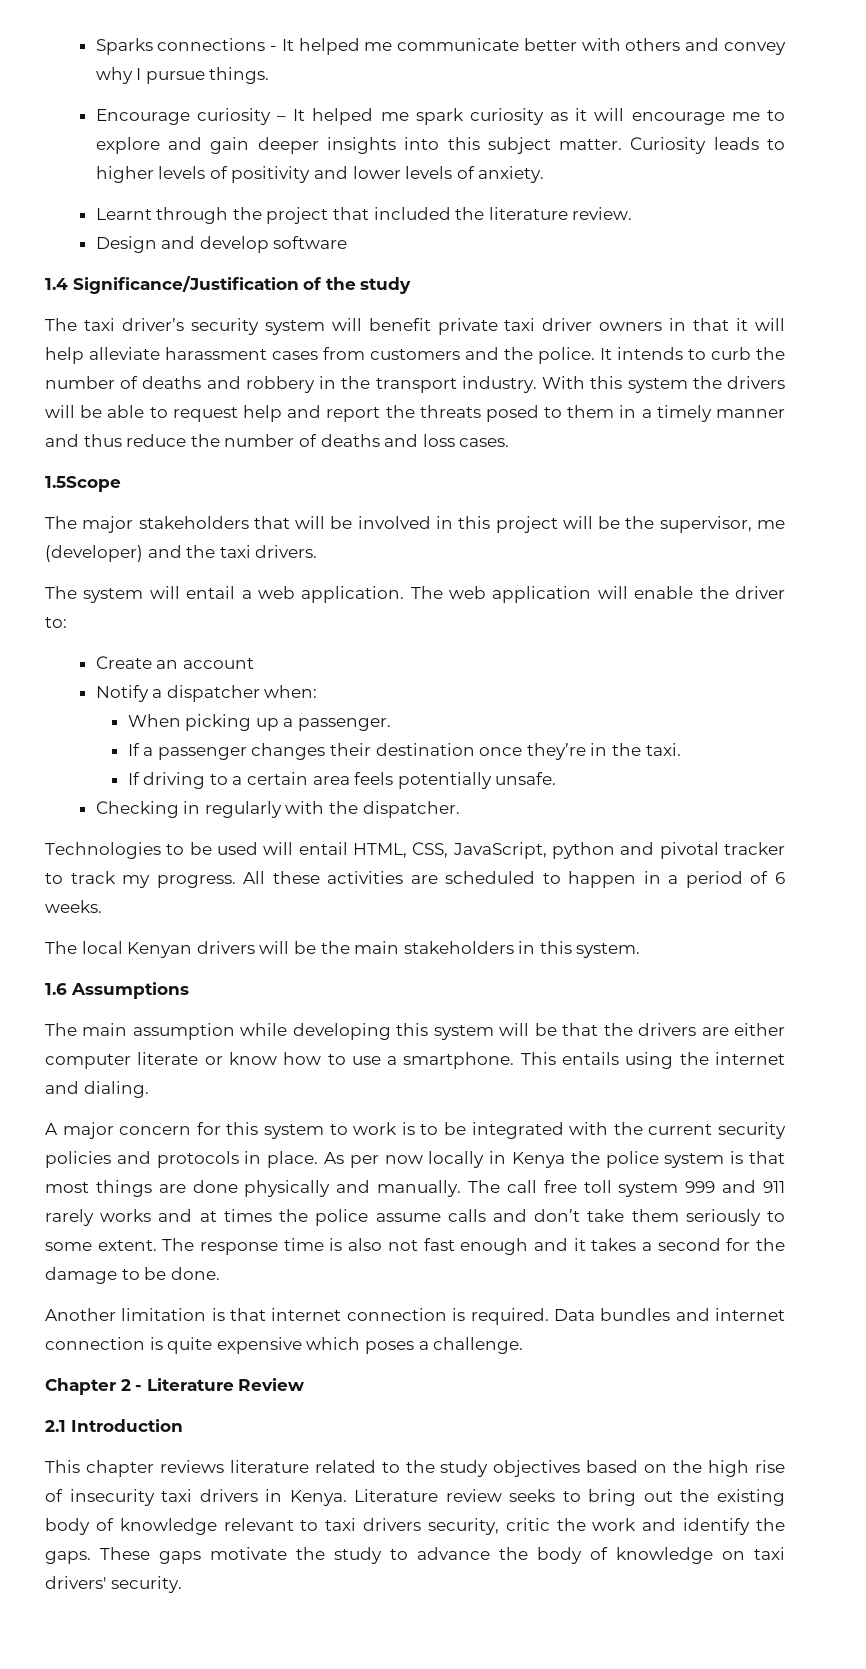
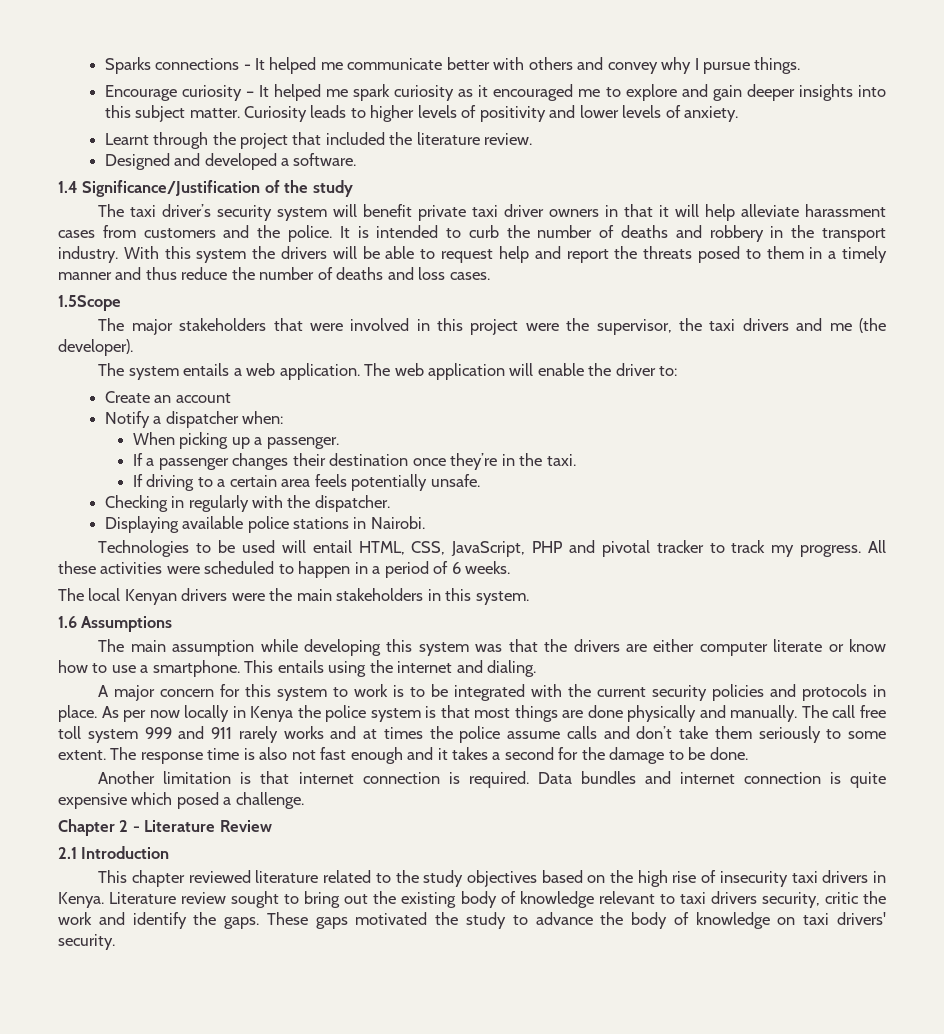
[594,108,725,125] will encourage -> [493,84,574,101] encouraged
[95,236,348,253] Design and develop software -> [104,153,357,170] Designed and developed a software.
[617,347,683,360] intends -> [357,225,439,238] is intended
[295,516,353,529] will be -> [309,323,343,331] were
[562,516,786,533] [45,545,318,562] will be the supervisor, me (developer) and the taxi drivers. -> [525,318,887,335] [58,339,133,356] were the supervisor, the taxi drivers and me (the developer).
[149,586,236,599] will entail -> [183,363,230,376] entails
(460, 809) none -> [104,516,425,533] // Displaying available police stations in Nairobi.
[552,842,615,859] python -> [532,541,564,553] PHP
[410,875,438,884] are -> [166,566,200,574] were
[259,941,316,954] will be -> [231,593,265,601] were
[499,1023,557,1036] will be -> [475,644,503,652] was
[364,1341,414,1354] poses -> [176,792,219,809] posed
[159,1460,224,1473] reviews -> [188,870,251,883] reviewed
[509,1489,556,1502] seeks -> [231,891,280,908] sought
[210,1547,287,1560] motivate -> [355,912,428,925] motivated

